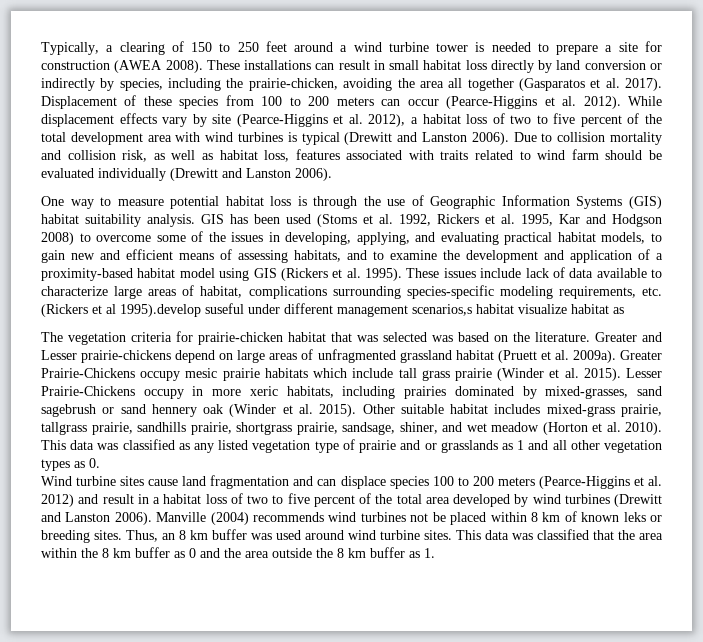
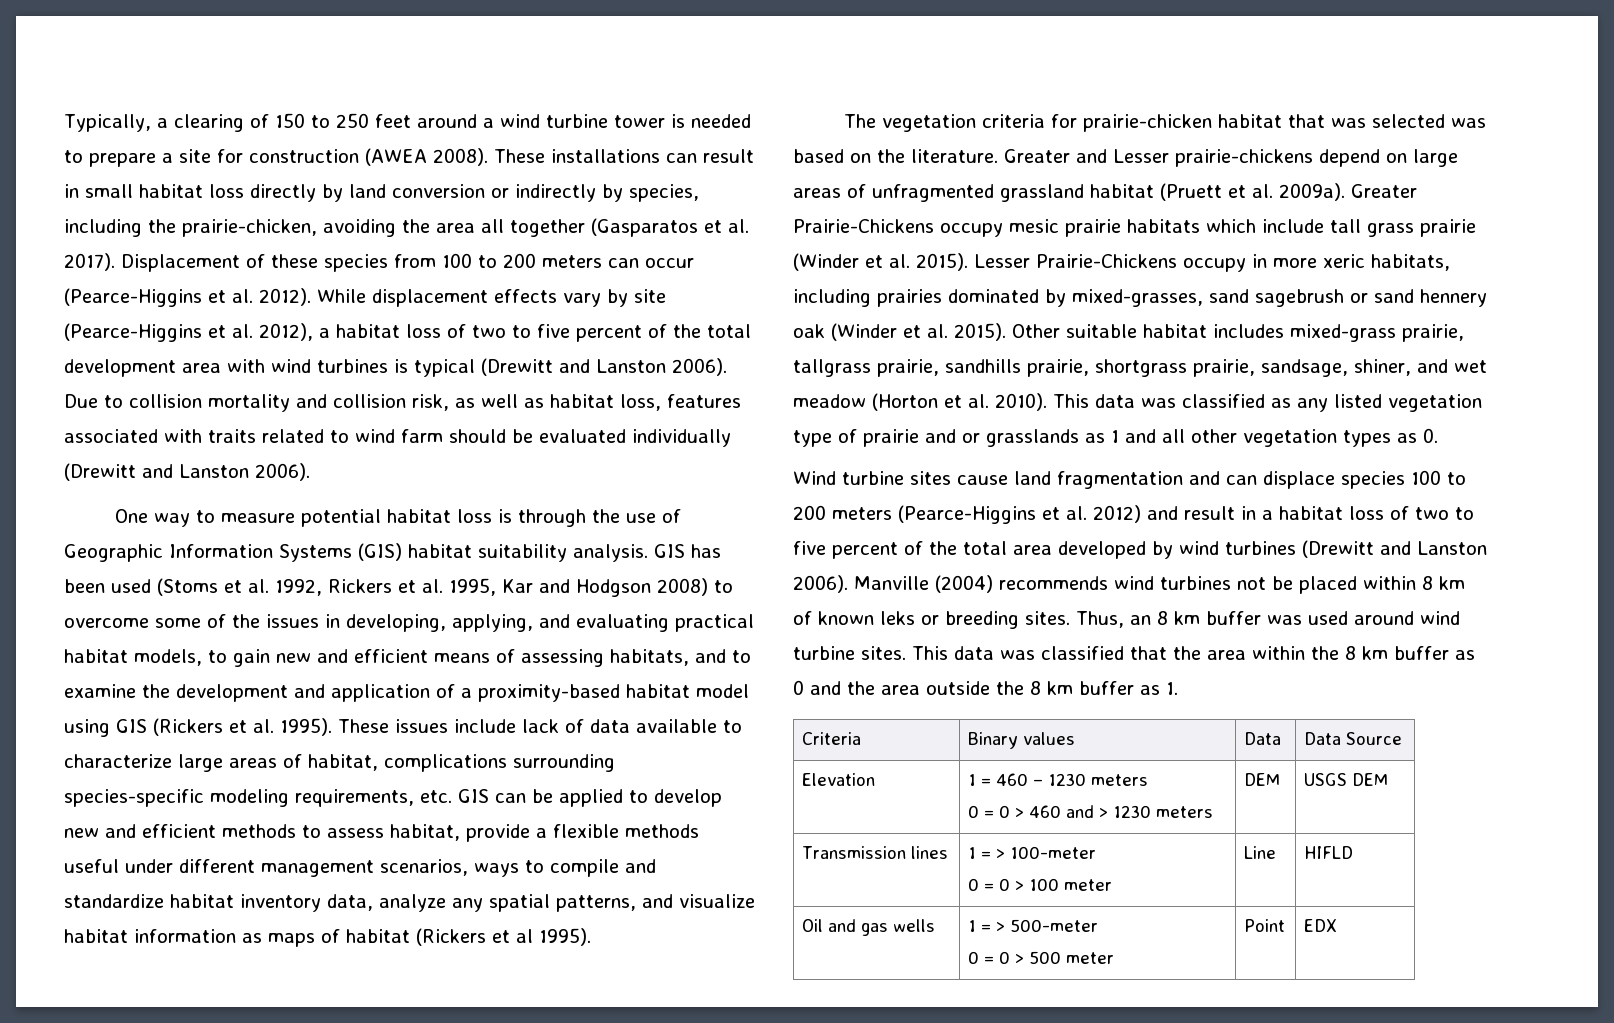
[41,303,624,317] (Rickers et al 1995).develop suseful under different management scenarios,s habitat visualize habitat as -> [458,789,722,807] [64,824,699,842] [64,859,656,877] [64,894,755,912] [64,928,591,947] GIS can be applied to develop new and efficient methods to assess habitat, provide a flexible methods useful under different management scenarios, ways to compile and standardize habitat inventory data, analyze any spatial patterns, and visualize habitat information as maps of habitat (Rickers et al 1995).
(435, 553) none -> [802,732,862,745] [968,732,1076,749] [1244,732,1282,745] [1304,732,1403,745] [802,773,876,786] [968,773,1149,786] [968,805,1214,818] [1244,773,1281,786] [1304,773,1389,786] [802,846,949,859] [968,846,1097,859] [968,878,1113,891] [1244,846,1277,859] [1304,846,1354,859] [802,919,936,936] [968,919,1099,932] [968,951,1115,964] [1244,919,1286,932] [1304,919,1338,932] // Criteria | Binary values | Data | Data Source // Elevation | 1 = 460 – 1230 meters // 0 = 0 > 460 and > 1230 meters | DEM | USGS DEM // Transmission lines | 1 = > 100-meter // 0 = 0 > 100 meter | Line | HIFLD // Oil and gas wells | 1 = > 500-meter // 0 = 0 > 500 meter | Point | EDX

